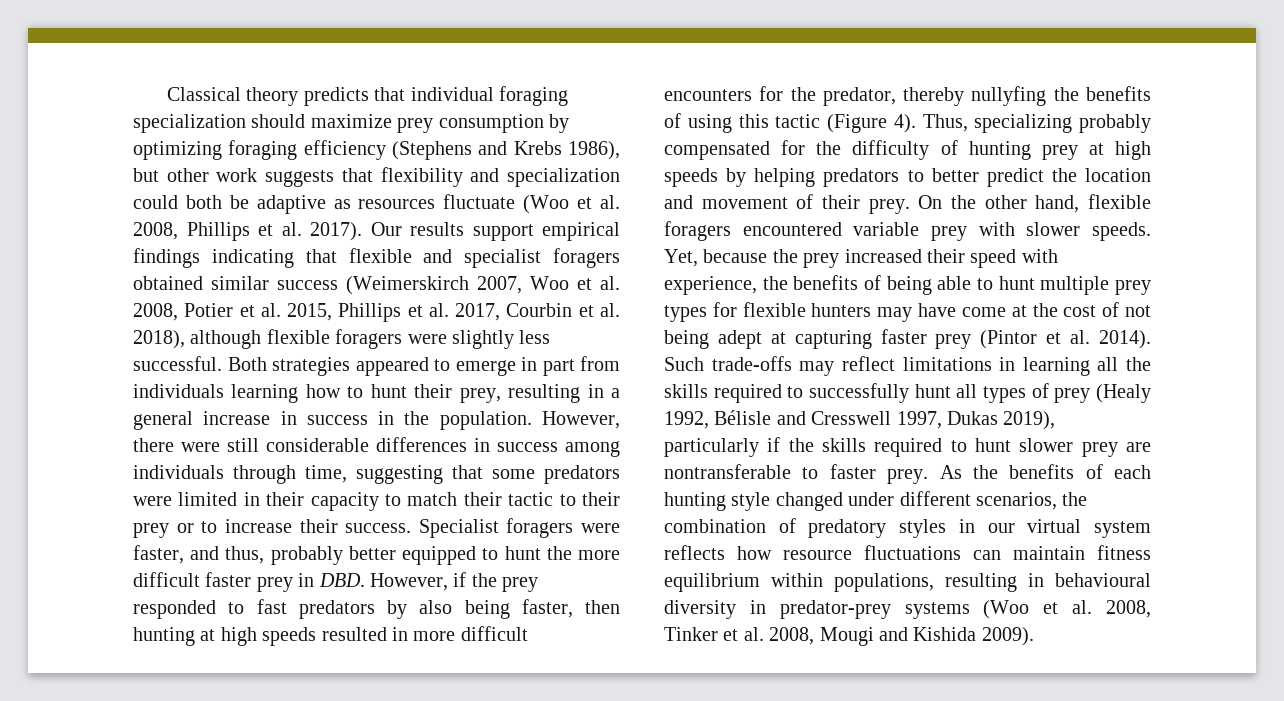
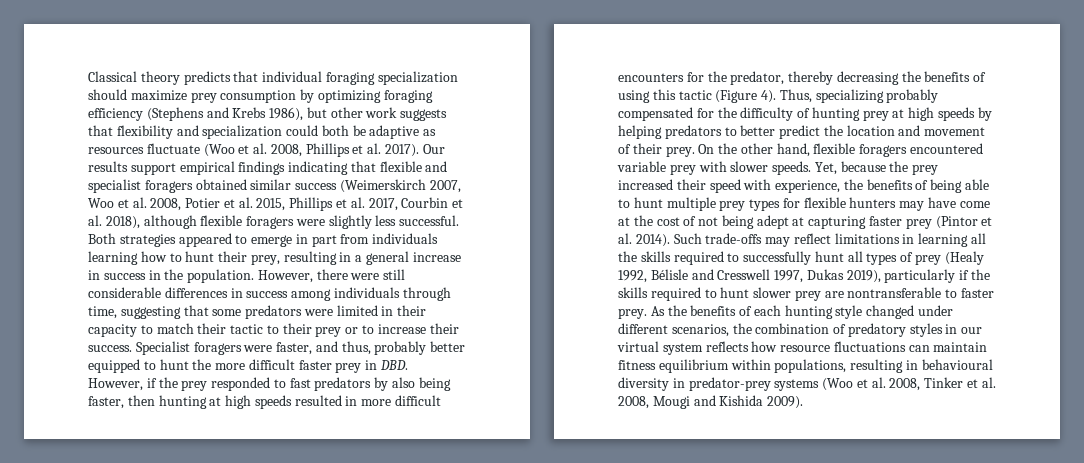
[971,86,1047,106] nullyfing -> [836,71,899,85] decreasing

